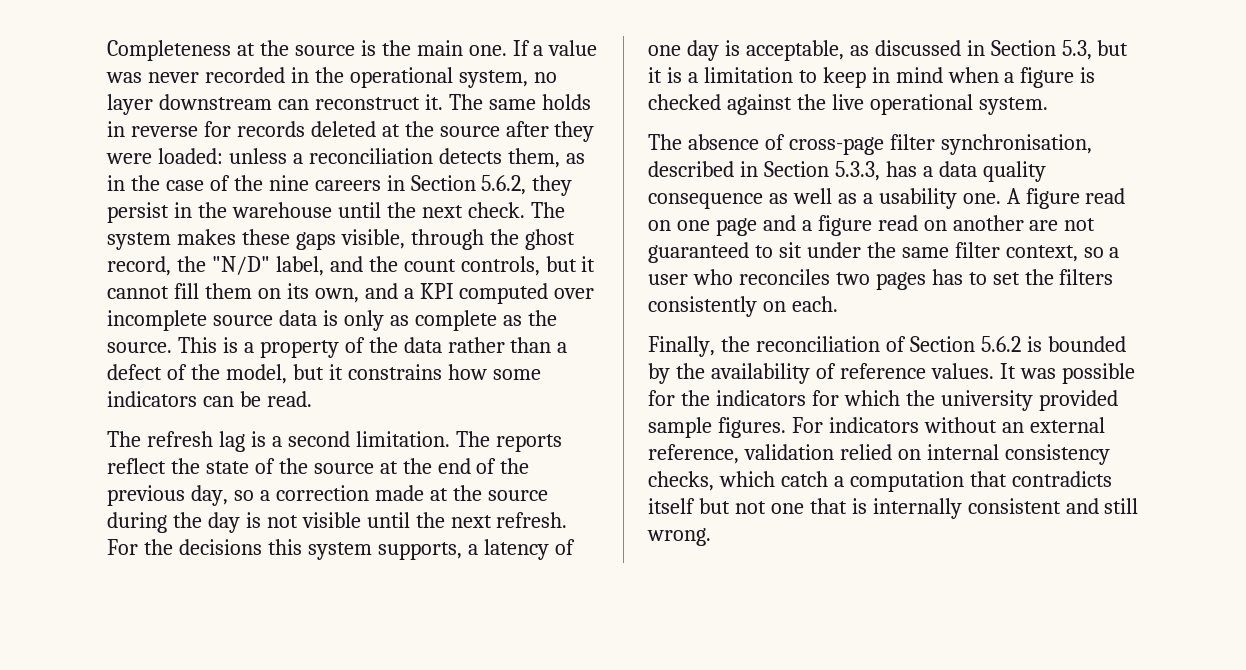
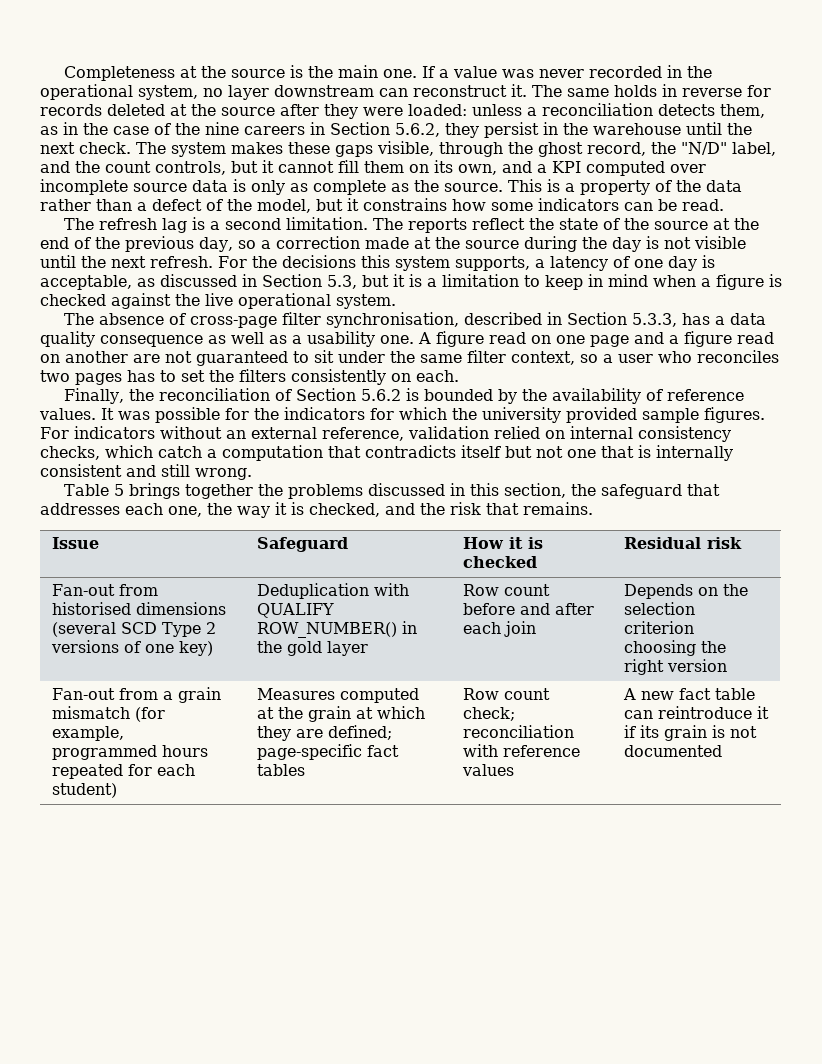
(711, 537) none -> [63,483,720,499] [40,502,593,518] [52,537,100,549] [257,537,349,552] [463,537,544,549] [463,556,538,568] [624,537,743,549] [52,584,159,596] [52,602,227,615] [52,622,217,637] [51,640,214,656] [257,583,410,599] [257,603,335,618] [257,621,418,638] [257,641,369,656] [463,584,551,596] [463,603,595,615] [463,621,537,637] [624,584,749,599] [624,602,696,615] [624,621,695,634] [624,640,727,656] [624,659,728,675] [52,687,222,703] [52,706,166,722] [52,726,125,741] [52,745,209,760] [52,764,196,779] [52,783,118,798] [257,688,420,703] [257,706,426,722] [257,725,393,741] [257,744,400,760] [257,764,306,776] [463,688,551,700] [463,707,516,721] [463,725,575,738] [463,744,581,757] [462,764,515,776] [623,688,756,700] [624,706,770,719] [624,725,758,741] [624,745,723,757] // Table 5 brings together the problems discussed in this section, the safeguard that addresses each one, the way it is checked, and the risk that remains. // Issue | Safeguard | How it is checked | Residual risk // Fan-out from historised dimensions (several SCD Type 2 versions of one key) | Deduplication with QUALIFY ROW_NUMBER() in the gold layer | Row count before and after each join | Depends on the selection criterion choosing the right version // Fan-out from a grain mismatch (for example, programmed hours repeated for each student) | Measures computed at the grain at which they are defined; page-specific fact tables | Row count check; reconciliation with reference values | A new fact table can reintroduce it if its grain is not documented

